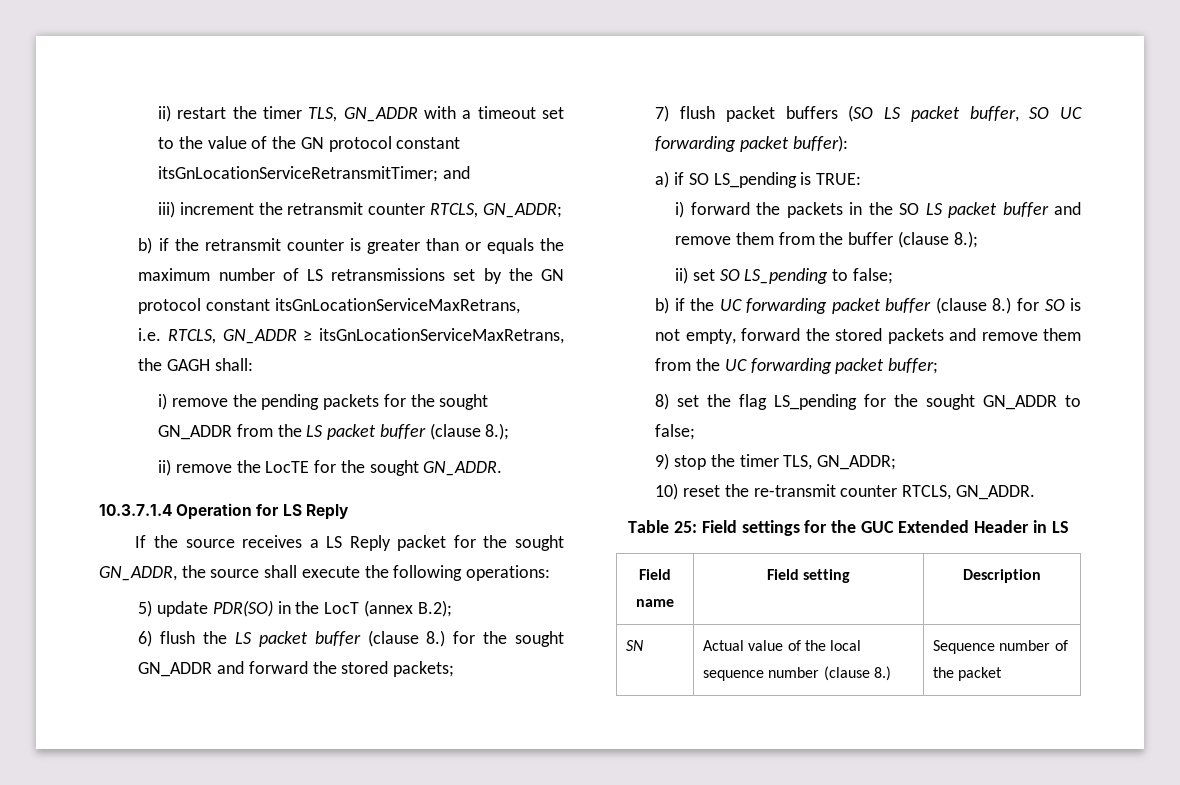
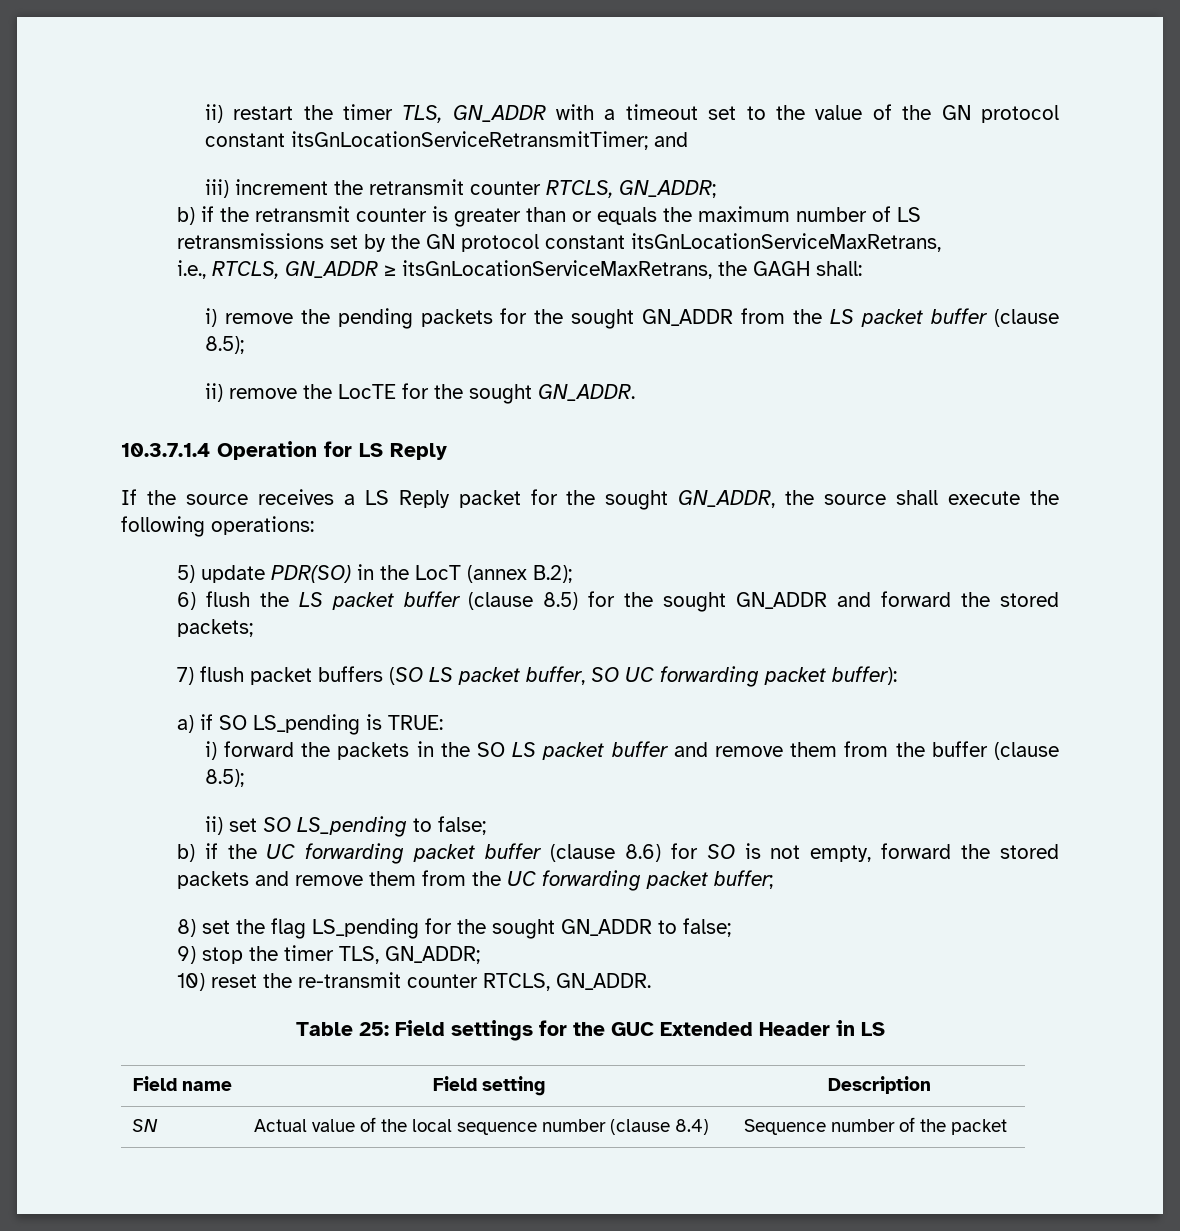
[138,328,162,341] i.e. -> [176,260,206,279] i.e.,
[485,423,510,440] 8.); -> [204,336,244,354] 8.5);
[426,630,446,647] 8.) -> [543,592,579,610] 8.5)
[953,231,978,248] 8.); -> [204,769,244,787] 8.5);
[992,297,1012,314] 8.) -> [624,844,661,862] 8.6)
[873,666,891,681] 8.) -> [674,1119,709,1135] 8.4)

